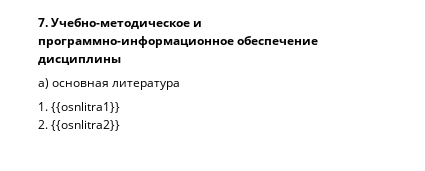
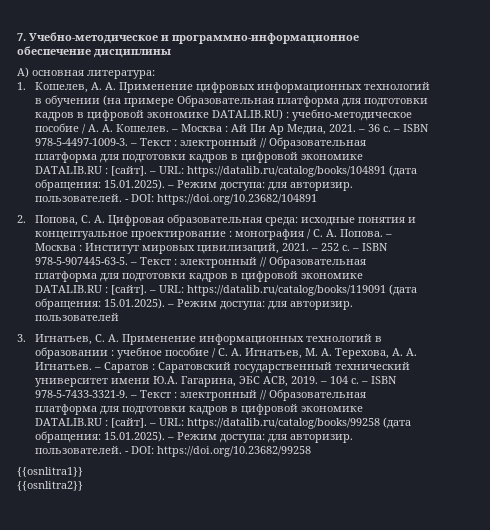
[38,78,181,90] [38,102,48,111] а) основная литература // 1. -> [17,67,155,79] [17,82,430,93] [34,95,428,107] [34,109,412,121] [34,123,429,135] [34,137,366,149] [34,152,363,163] [34,165,417,177] [34,179,353,191] [34,194,317,205] [17,214,416,226] [34,229,392,240] [34,243,388,254] [34,256,366,268] [34,271,363,282] [34,284,417,296] [34,298,353,310] [34,313,119,321] [17,334,382,345] [34,347,417,359] [34,362,410,373] [34,376,397,387] [34,389,366,401] [34,404,363,415] [34,417,411,429] [34,431,353,443] [34,446,311,457] А) основная литература: // 1. Кошелев, А. А. Применение цифровых информационных технологий в обучении (на примере Образовательная платформа для подготовки кадров в цифровой экономике DATALIB.RU) : учебно-методическое пособие / А. А. Кошелев. – Москва : Ай Пи Ар Медиа, 2021. – 36 c. – ISBN 978-5-4497-1009-3. – Текст : электронный // Образовательная платформа для подготовки кадров в цифровой экономике DATALIB.RU : [сайт]. – URL: https://datalib.ru/catalog/books/104891 (дата обращения: 15.01.2025). – Режим доступа: для авторизир. пользователей. - DOI: https://doi.org/10.23682/104891 // 2. Попова, С. А. Цифровая образовательная среда: исходные понятия и концептуальное проектирование : монография / С. А. Попова. – Москва : Институт мировых цивилизаций, 2021. – 252 c. – ISBN 978-5-907445-63-5. – Текст : электронный // Образовательная платформа для подготовки кадров в цифровой экономике DATALIB.RU : [сайт]. – URL: https://datalib.ru/catalog/books/119091 (дата обращения: 15.01.2025). – Режим доступа: для авторизир. пользователей // 3. Игнатьев, С. А. Применение информационных технологий в образовании : учебное пособие / С. А. Игнатьев, М. А. Терехова, А. А. Игнатьев. – Саратов : Саратовский государственный технический университет имени Ю.А. Гагарина, ЭБС АСВ, 2019. – 104 c. – ISBN 978-5-7433-3321-9. – Текст : электронный // Образовательная платформа для подготовки кадров в цифровой экономике DATALIB.RU : [сайт]. – URL: https://datalib.ru/catalog/books/99258 (дата обращения: 15.01.2025). – Режим доступа: для авторизир. пользователей. - DOI: https://doi.org/10.23682/99258 //
[38,120,48,129] 2. -> (83, 472) none

